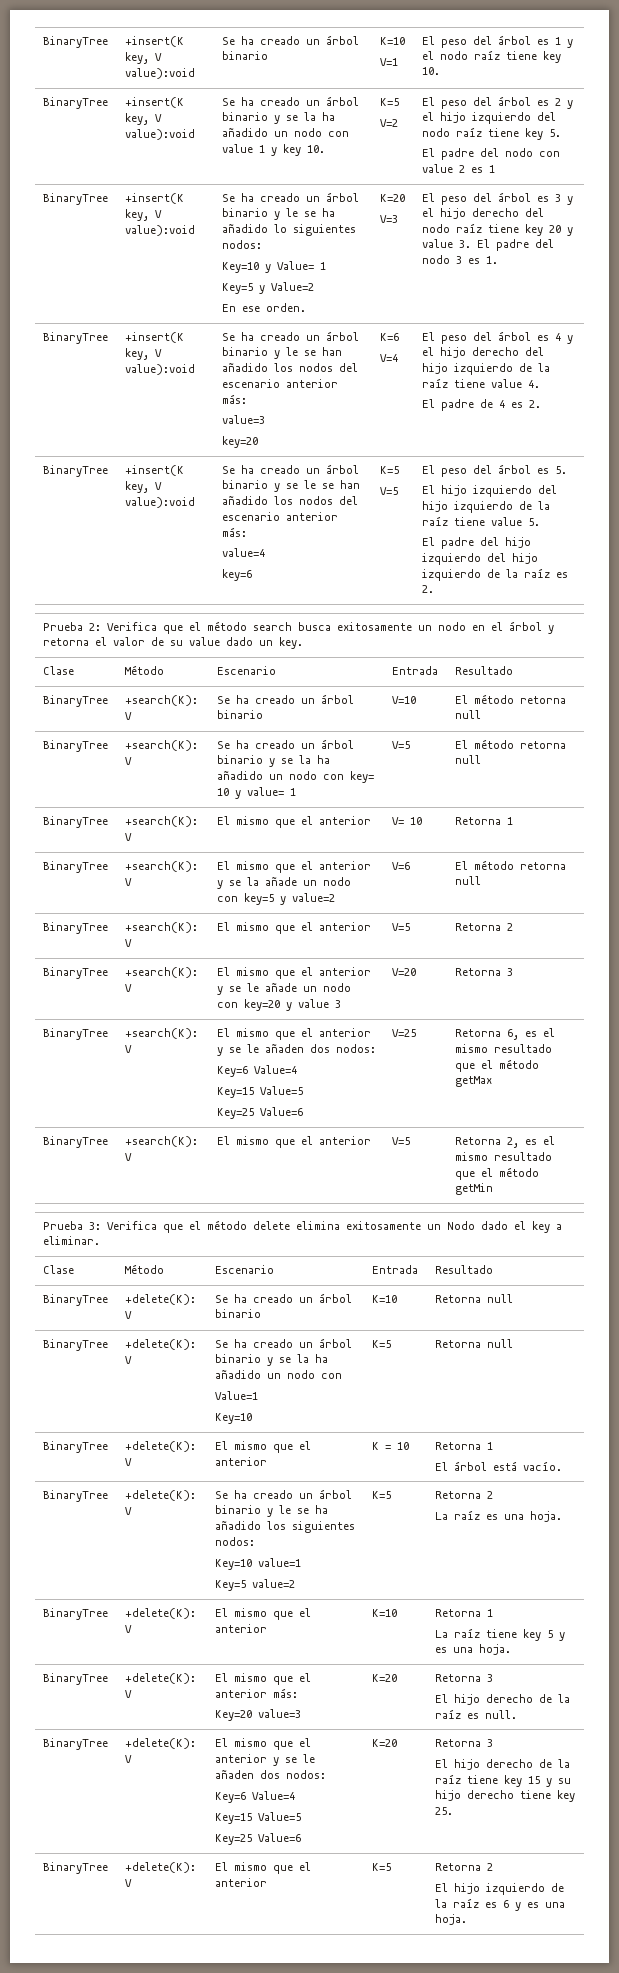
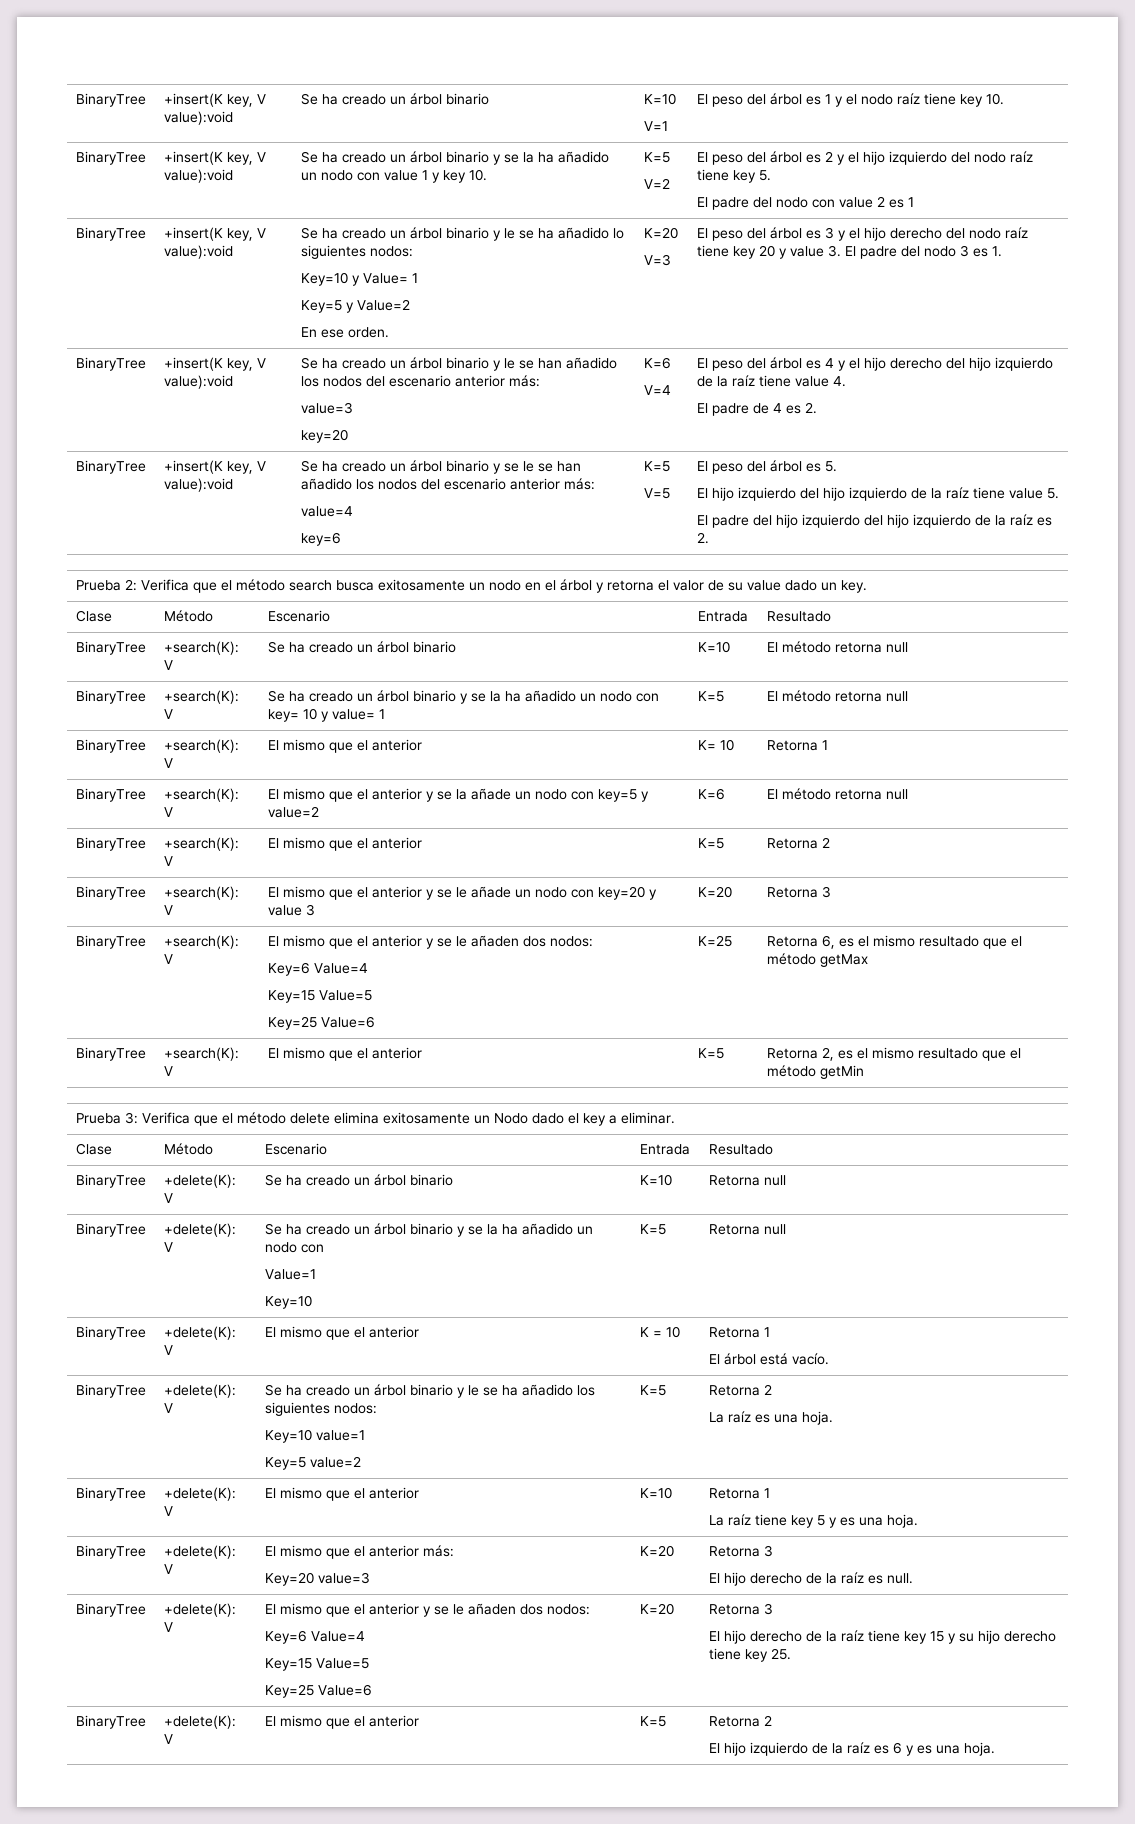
[392,696,417,704] V=10 -> [697,641,730,653] K=10
[392,741,411,749] V=5 -> [697,691,724,702] K=5
[392,817,405,825] V= -> [697,740,716,750] K=
[392,862,411,870] V=6 -> [697,788,725,800] K=6
[392,923,411,931] V=5 -> [697,838,724,849] K=5
[392,968,417,976] V=20 -> [697,886,732,898] K=20
[392,1029,417,1037] V=25 -> [697,935,732,947] K=25
[392,1137,411,1145] V=5 -> [697,1048,724,1059] K=5

